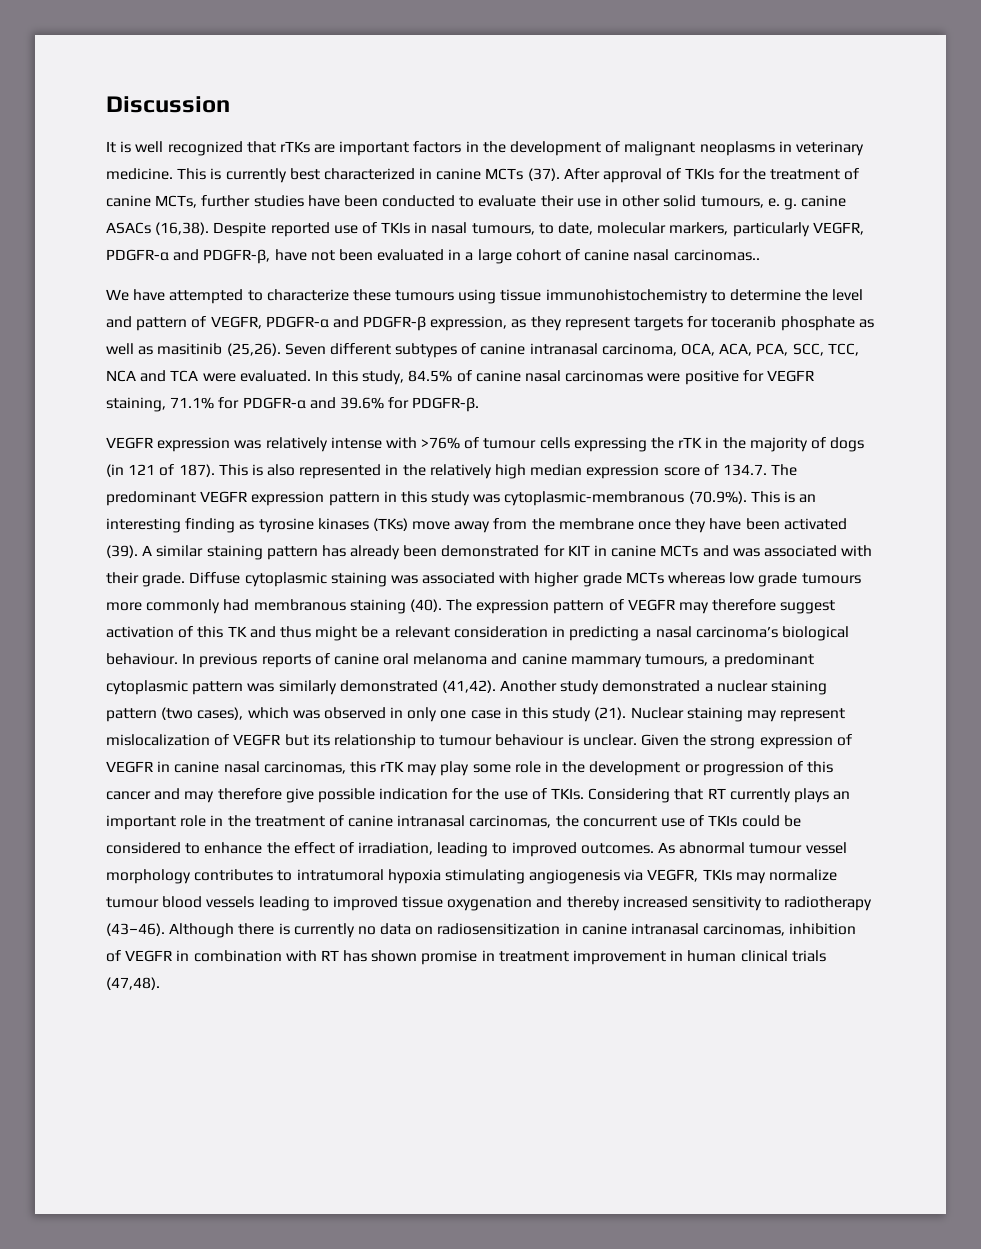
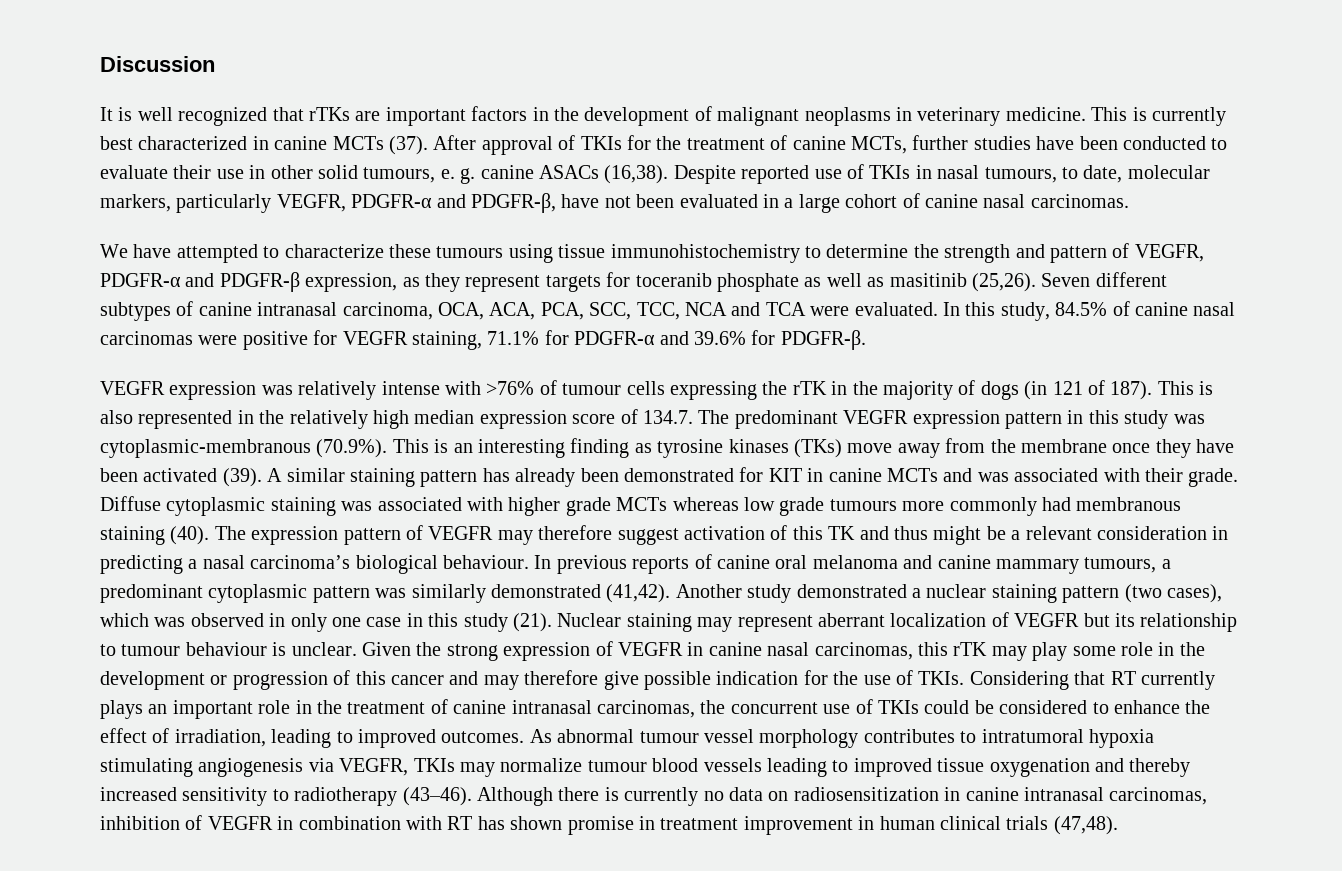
[673,249,760,261] carcinomas.. -> [1030,194,1129,208] carcinomas.
[832,289,864,301] level -> [944,244,1011,263] strength
[106,734,210,746] mislocalization -> [817,613,987,627] aberrant localization

